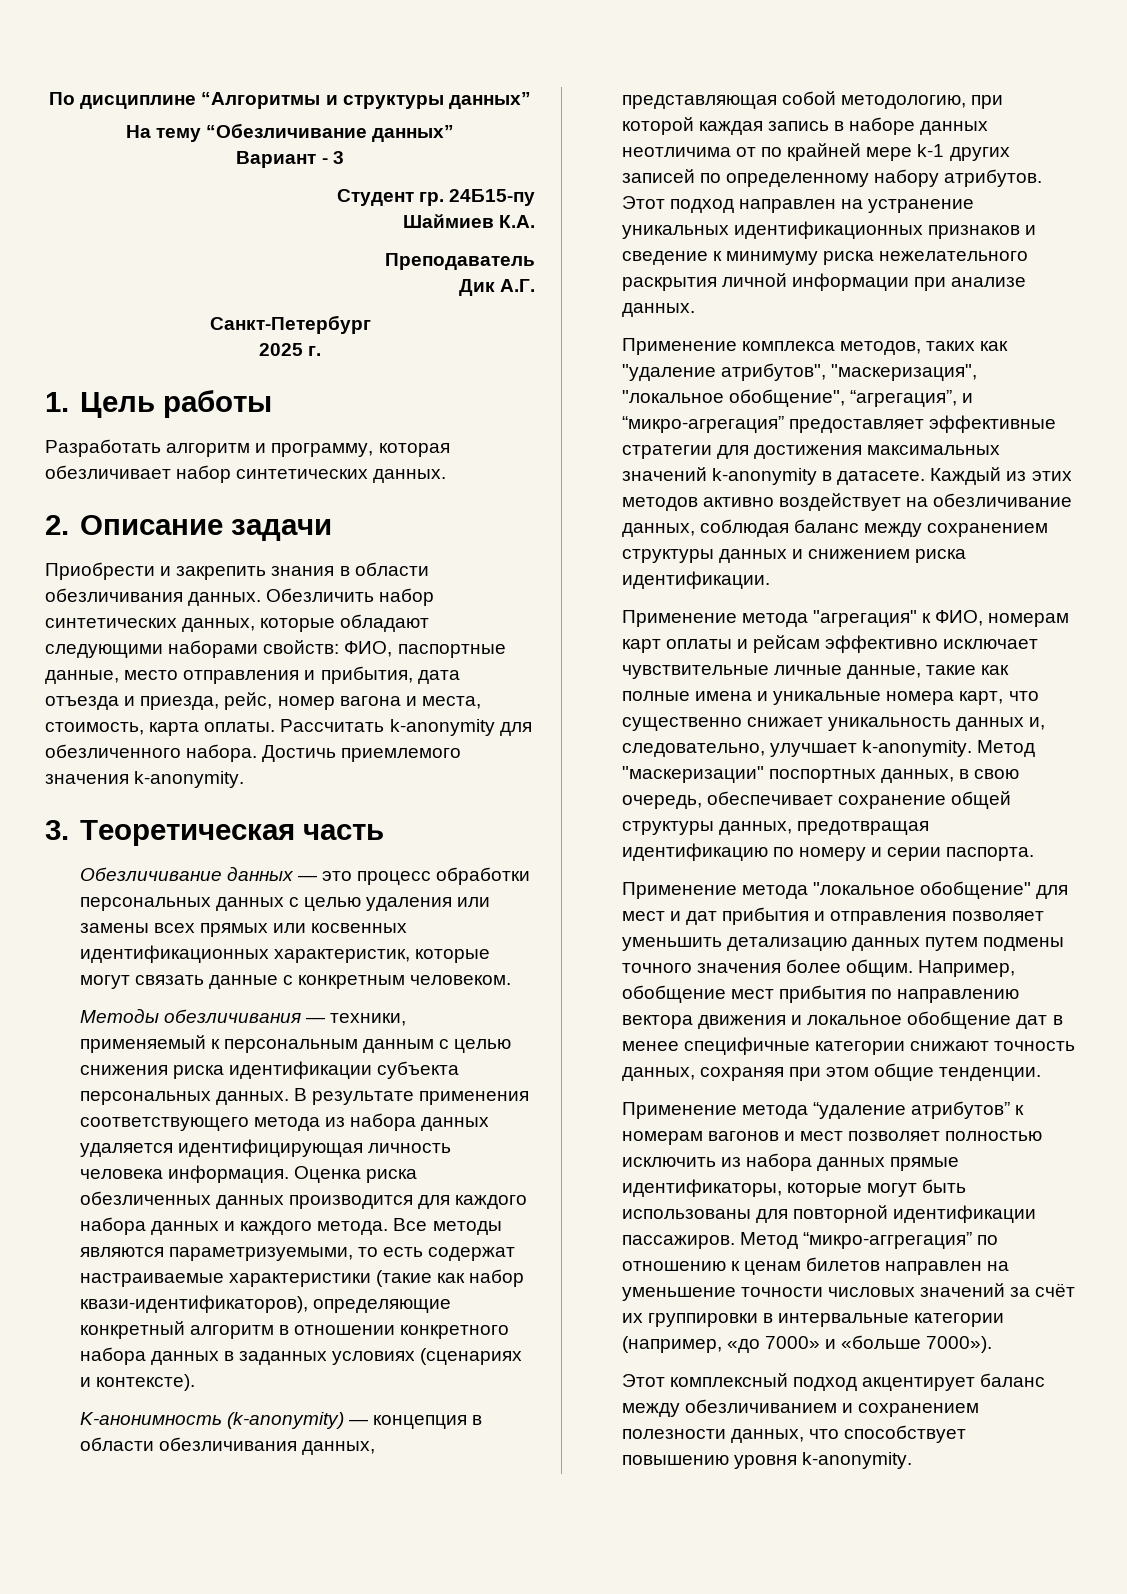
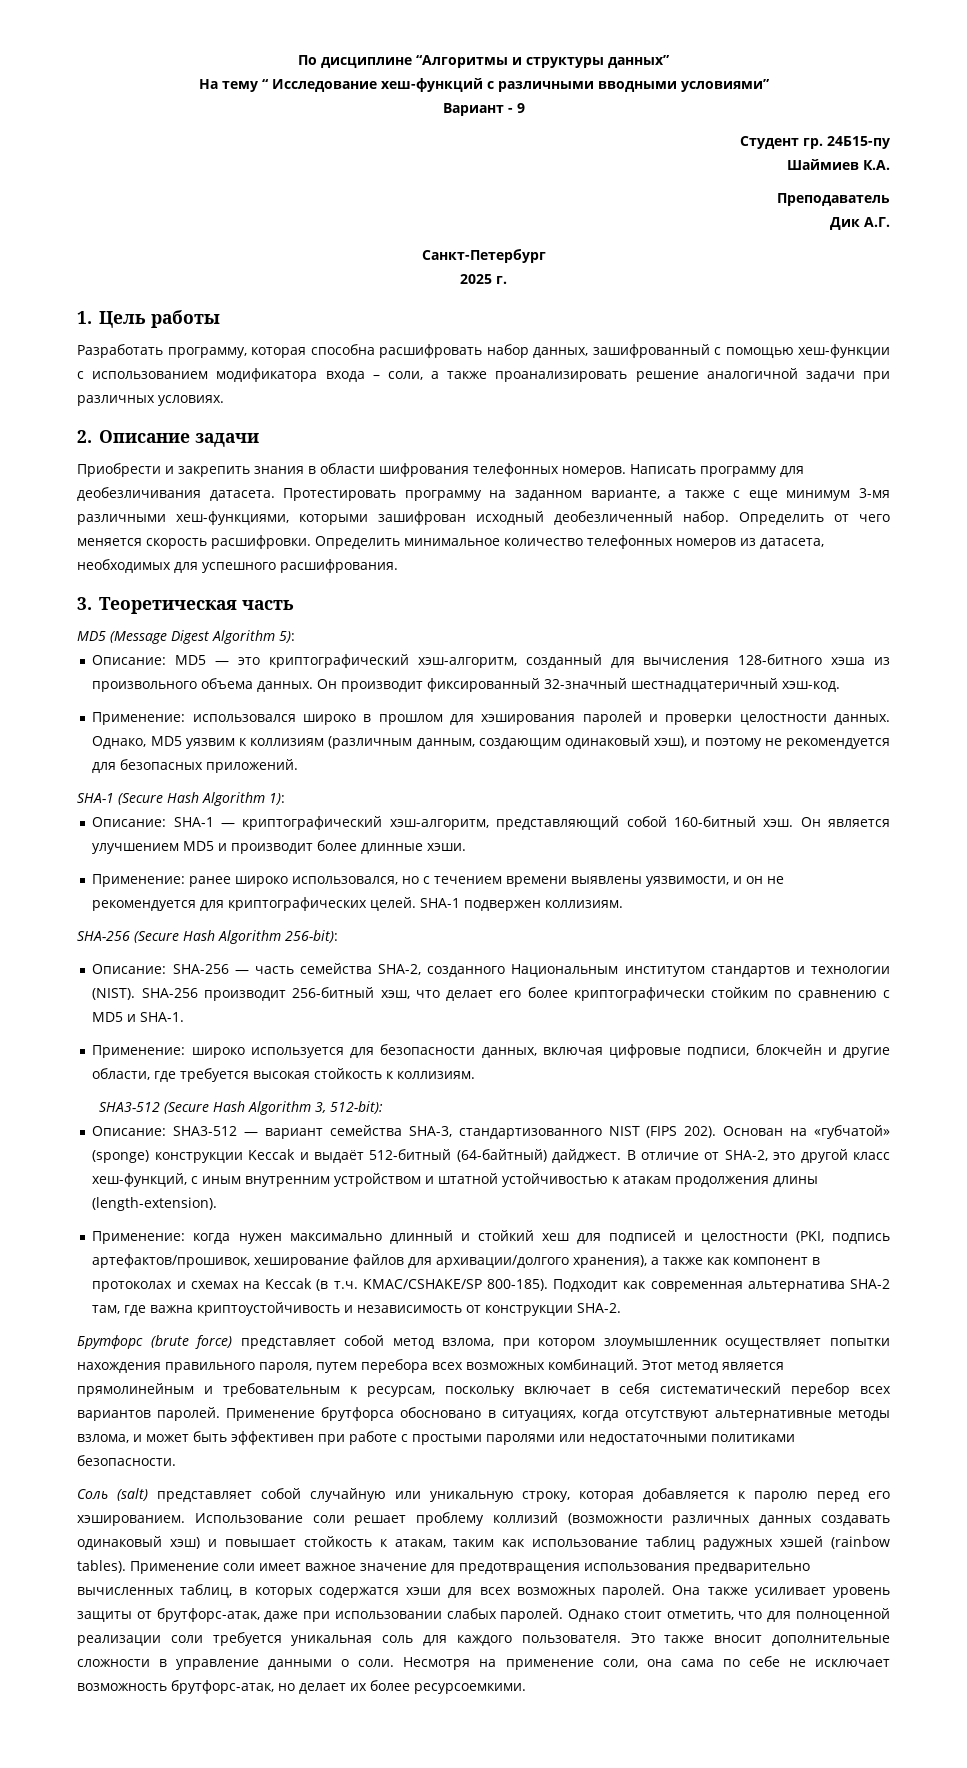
[206,123,455,142] “Обезличивание данных” -> [261,78,770,92] “ Исследование хеш-функций с различными вводными условиями”
[332,151,344,164] 3 -> [516,103,525,113] 9
[166,443,450,457] [45,465,447,483] алгоритм и программу, которая обезличивает набор синтетических данных. -> [167,344,890,358] [77,368,890,382] [77,395,224,406] программу, которая способна расшифровать набор данных, зашифрованный с помощью хеш-функции с использованием модификатора входа – соли, а также проанализировать решение аналогичной задачи при различных условиях.
[45,588,435,606] [45,614,430,632] [45,640,506,658] [45,666,460,684] [45,692,481,710] [45,719,532,736] [45,744,462,762] [45,771,245,788] [45,820,384,846] [79,866,531,885] [79,897,491,911] [79,923,408,937] [79,945,490,963] [79,975,512,989] [79,1008,407,1026] [79,1035,512,1053] [79,1061,460,1079] [79,1088,530,1105] [79,1113,490,1131] [79,1139,451,1157] [79,1165,418,1183] [79,1191,528,1209] [79,1217,502,1235] [79,1247,516,1261] [79,1269,525,1287] [79,1295,451,1313] [79,1321,510,1339] [79,1347,523,1365] [79,1374,195,1391] [79,1412,483,1429] [79,1437,375,1455] [621,91,1004,109] [621,117,989,135] [621,143,1010,161] [621,169,1043,187] [621,196,975,213] [621,221,1037,239] [621,251,1029,265] [621,273,1027,291] [621,303,695,317] [621,338,1009,355] [621,363,977,381] [621,389,974,407] [621,415,1056,433] [621,445,1001,459] [621,467,1072,485] [621,493,1073,511] [621,519,1049,537] [621,549,967,563] [621,571,770,589] [621,610,1070,627] [621,635,1039,653] [621,665,1010,679] [621,691,1039,705] [621,717,1046,731] [621,740,1036,757] [621,766,1020,783] [621,791,1012,809] [621,821,929,835] [621,843,1035,861] [621,881,1069,899] [621,907,1044,925] [621,937,1065,951] [621,959,1016,977] [621,985,1020,1003] [621,1011,1063,1029] [621,1037,1076,1055] [621,1063,1042,1081] [621,1101,1025,1119] [621,1131,1043,1145] [621,1153,960,1171] [621,1179,967,1197] [621,1205,1037,1223] [621,1232,999,1249] [621,1257,1010,1275] [621,1283,1076,1301] [621,1313,1005,1327] [621,1335,993,1353] [621,1373,1046,1391] [621,1399,980,1417] [621,1425,967,1443] [621,1452,912,1469] обезличивания данных. Обезличить набор синтетических данных, которые обладают следующими наборами свойств: ФИО, паспортные данные, место отправления и прибытия, дата отъезда и приезда, рейс, номер вагона и места, стоимость, карта оплаты. Рассчитать k-anonymity для обезличенного набора. Достичь приемлемого значения k-anonymity. // 3. Теоретическая часть // Обезличивание данных — это процесс обработки персональных данных с целью удаления или замены всех прямых или косвенных идентификационных характеристик, которые могут связать данные с конкретным человеком. // Методы обезличивания — техники, применяемый к персональным данным с целью снижения риска идентификации субъекта персональных данных. В результате применения соответствующего метода из набора данных удаляется идентифицирующая личность человека информация. Оценка риска обезличенных данных производится для каждого набора данных и каждого метода. Все методы являются параметризуемыми, то есть содержат настраиваемые характеристики (такие как набор квази-идентификаторов), определяющие конкретный алгоритм в отношении конкретного набора данных в заданных условиях (сценариях и контексте). // K-анонимность (k-anonymity) — концепция в области обезличивания данных, представляющая собой методологию, при которой каждая запись в наборе данных неотличима от по крайней мере k-1 других записей по определенному набору атрибутов. Этот подход направлен на устранение уникальных идентификационных признаков и сведение к минимуму риска нежелательного раскрытия личной информации при анализе данных. // Применение комплекса методов, таких как "удаление атрибутов", "маскеризация", "локальное обобщение", “агрегация”, и “микро-агрегация” предоставляет эффективные стратегии для достижения максимальных значений k-anonymity в датасете. Каждый из этих методов активно воздействует на обезличивание данных, соблюдая баланс между сохранением структуры данных и снижением риска идентификации. // Применение метода "агрегация" к ФИО, номерам карт оплаты и рейсам эффективно исключает чувствительные личные данные, такие как полные имена и уникальные номера карт, что существенно снижает уникальность данных и, следовательно, улучшает k-anonymity. Метод "маскеризации" поспортных данных, в свою очередь, обеспечивает сохранение общей структуры данных, предотвращая идентификацию по номеру и серии паспорта. // Применение метода "локальное обобщение" для мест и дат прибытия и отправления позволяет уменьшить детализацию данных путем подмены точного значения более общим. Например, обобщение мест прибытия по направлению вектора движения и локальное обобщение дат в менее специфичные категории снижают точность данных, сохраняя при этом общие тенденции. // Применение метода “удаление атрибутов” к номерам вагонов и мест позволяет полностью исключить из набора данных прямые идентификаторы, которые могут быть использованы для повторной идентификации пассажиров. Метод “микро-аггрегация” по отношению к ценам билетов направлен на уменьшение точности числовых значений за счёт их группировки в интервальные категории (например, «до 7000» и «больше 7000»). // Этот комплексный подход акцентирует баланс между обезличиванием и сохранением полезности данных, что способствует повышению уровня k-anonymity. -> [379,463,804,477] [77,487,891,501] [77,511,890,525] [77,535,824,549] [77,559,398,573] [77,597,295,614] [77,630,295,644] [92,654,890,668] [92,678,841,692] [92,711,891,725] [92,735,891,749] [92,759,299,773] [77,792,285,806] [92,816,891,830] [92,840,467,854] [92,874,785,887] [92,897,624,911] [77,930,338,944] [92,963,890,977] [92,987,890,1001] [92,1012,185,1022] [92,1044,891,1058] [92,1068,476,1082] [99,1101,384,1115] [92,1125,890,1139] [92,1149,890,1163] [92,1173,819,1187] [92,1197,218,1211] [92,1230,891,1244] [92,1254,821,1268] [92,1278,891,1292] [92,1302,622,1316] [77,1335,890,1349] [77,1359,784,1373] [77,1383,891,1397] [77,1407,891,1421] [77,1431,795,1445] [77,1455,176,1466] [77,1488,890,1502] [77,1512,891,1526] [77,1536,890,1550] [77,1560,810,1574] [77,1584,891,1598] [77,1608,890,1622] [77,1632,891,1646] [77,1656,891,1670] [77,1680,526,1694] шифрования телефонных номеров. Написать программу для деобезличивания датасета. Протестировать программу на заданном варианте, а также с еще минимум 3-мя различными хеш-функциями, которыми зашифрован исходный деобезличенный набор. Определить от чего меняется скорость расшифровки. Определить минимальное количество телефонных номеров из датасета, необходимых для успешного расшифрования. // 3. Теоретическая часть // MD5 (Message Digest Algorithm 5): // Описание: MD5 — это криптографический хэш-алгоритм, созданный для вычисления 128-битного хэша из произвольного объема данных. Он производит фиксированный 32-значный шестнадцатеричный хэш-код. // Применение: использовался широко в прошлом для хэширования паролей и проверки целостности данных. Однако, MD5 уязвим к коллизиям (различным данным, создающим одинаковый хэш), и поэтому не рекомендуется для безопасных приложений. // SHA-1 (Secure Hash Algorithm 1): // Описание: SHA-1 — криптографический хэш-алгоритм, представляющий собой 160-битный хэш. Он является улучшением MD5 и производит более длинные хэши. // Применение: ранее широко использовался, но с течением времени выявлены уязвимости, и он не рекомендуется для криптографических целей. SHA-1 подвержен коллизиям. // SHA-256 (Secure Hash Algorithm 256-bit): // Описание: SHA-256 — часть семейства SHA-2, созданного Национальным институтом стандартов и технологии (NIST). SHA-256 производит 256-битный хэш, что делает его более криптографически стойким по сравнению с MD5 и SHA-1. // Применение: широко используется для безопасности данных, включая цифровые подписи, блокчейн и другие области, где требуется высокая стойкость к коллизиям. // SHA3-512 (Secure Hash Algorithm 3, 512-bit): // Описание: SHA3-512 — вариант семейства SHA-3, стандартизованного NIST (FIPS 202). Основан на «губчатой» (sponge) конструкции Keccak и выдаёт 512-битный (64-байтный) дайджест. В отличие от SHA-2, это другой класс хеш-функций, с иным внутренним устройством и штатной устойчивостью к атакам продолжения длины (length-extension). // Применение: когда нужен максимально длинный и стойкий хеш для подписей и целостности (PKI, подпись артефактов/прошивок, хеширование файлов для архивации/долгого хранения), а также как компонент в протоколах и схемах на Keccak (в т.ч. KMAC/CSHAKE/SP 800-185). Подходит как современная альтернатива SHA-2 там, где важна криптоустойчивость и независимость от конструкции SHA-2. // Брутфорс (brute force) представляет собой метод взлома, при котором злоумышленник осуществляет попытки нахождения правильного пароля, путем перебора всех возможных комбинаций. Этот метод является прямолинейным и требовательным к ресурсам, поскольку включает в себя систематический перебор всех вариантов паролей. Применение брутфорса обосновано в ситуациях, когда отсутствуют альтернативные методы взлома, и может быть эффективен при работе с простыми паролями или недостаточными политиками безопасности. // Соль (salt) представляет собой случайную или уникальную строку, которая добавляется к паролю перед его хэшированием. Использование соли решает проблему коллизий (возможности различных данных создавать одинаковый хэш) и повышает стойкость к атакам, таким как использование таблиц радужных хэшей (rainbow tables). Применение соли имеет важное значение для предотвращения использования предварительно вычисленных таблиц, в которых содержатся хэши для всех возможных паролей. Она также усиливает уровень защиты от брутфорс-атак, даже при использовании слабых паролей. Однако стоит отметить, что для полноценной реализации соли требуется уникальная соль для каждого пользователя. Это также вносит дополнительные сложности в управление данными о соли. Несмотря на применение соли, она сама по себе не исключает возможность брутфорс-атак, но делает их более ресурсоемкими.

